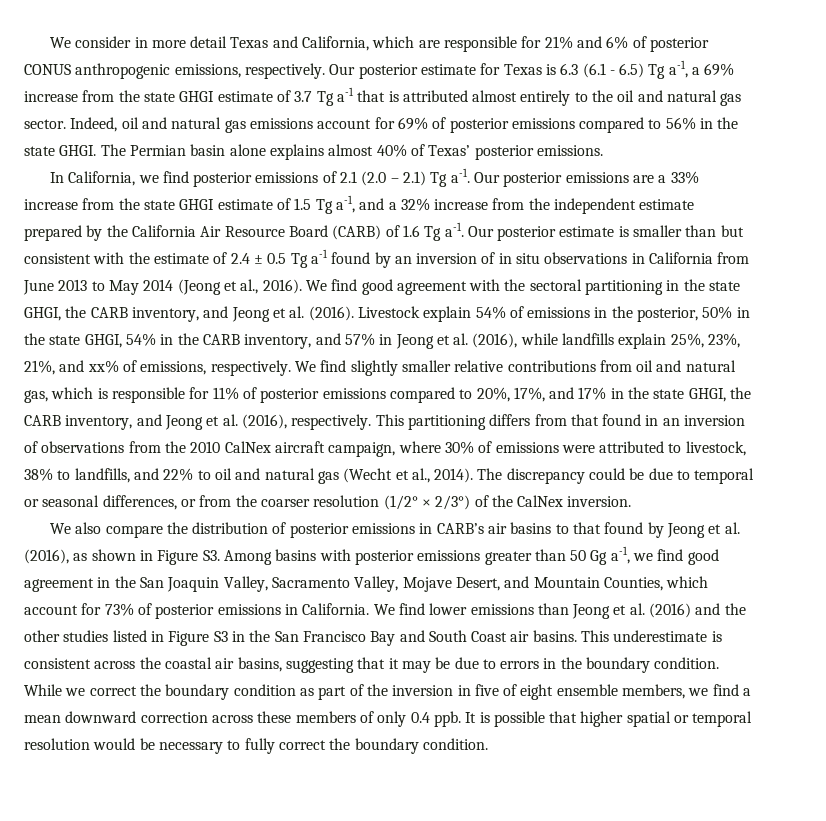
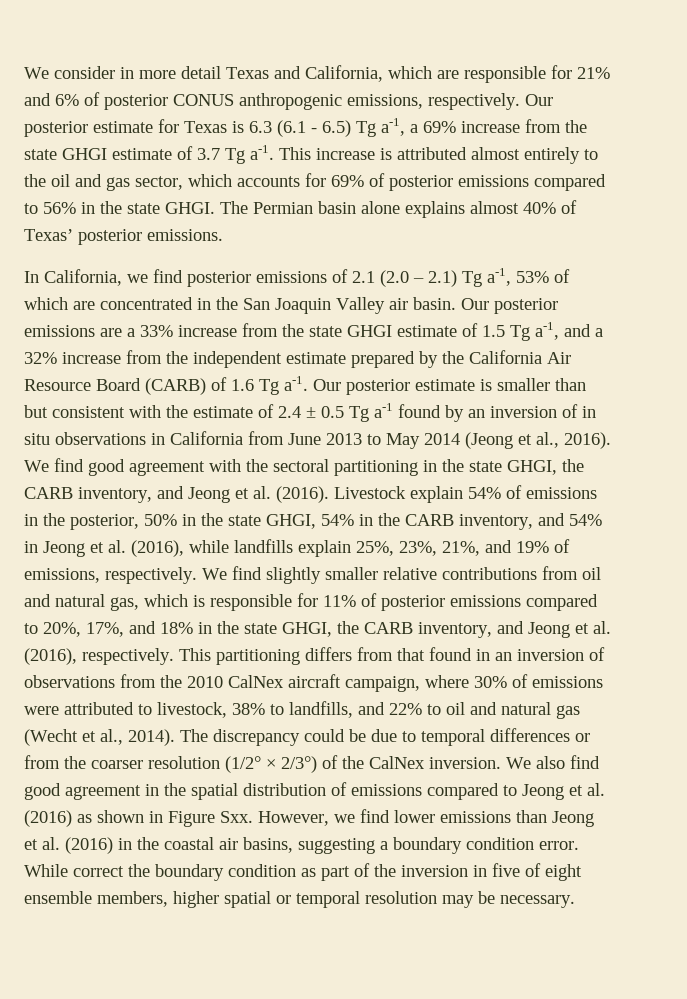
[336,87,386,102] a-1 that -> [250,145,375,160] a-1. This increase
[667,90,742,106] [24,117,372,133] natural gas sector. Indeed, oil and natural gas emissions account -> [106,174,300,191] gas sector, which accounts
[450,168,470,183] a-1. -> [487,268,570,286] [24,297,456,314] a-1, 53% of which are concentrated in the San Joaquin Valley air basin.
[344,333,375,346] 57% -> [569,514,602,526] 54%
[87,360,119,373] xx% -> [516,541,549,553] 19%
[578,387,607,400] 17% -> [160,622,193,634] 18%
[24,495,177,510] or seasonal differences, -> [490,728,570,742] differences
(632, 501) // -> (501, 763) none
[105,522,740,538] [24,546,654,565] compare the distribution of posterior emissions in CARB’s air basins to that found by Jeong et al. (2016), as shown in Figure S3. Among basins with posterior emissions greater than 50 Gg a-1, we -> (565, 762) none
[139,576,709,592] [24,603,395,619] San Joaquin Valley, Sacramento Valley, Mojave Desert, and Mountain Counties, which account for 73% of posterior emissions in California. We -> [191,782,605,800] [24,810,355,827] spatial distribution of emissions compared to Jeong et al. (2016) as shown in Figure Sxx. However, we
[695,603,746,615] [24,630,722,646] [24,658,136,669] and the other studies listed in Figure S3 in the San Francisco Bay and South Coast air basins. This underestimate is consistent across -> [118,838,132,850] in
[357,657,720,673] [24,684,86,696] that it may be due to errors in the boundary condition. While we -> [380,837,579,854] [24,864,68,877] a boundary condition error. While
[688,684,752,696] [24,711,578,727] we find a mean downward correction across these members of only 0.4 ppb. It is possible that -> (168, 899) none
[93,738,488,754] would be necessary to fully correct the boundary condition. -> [442,891,575,908] may be necessary.

